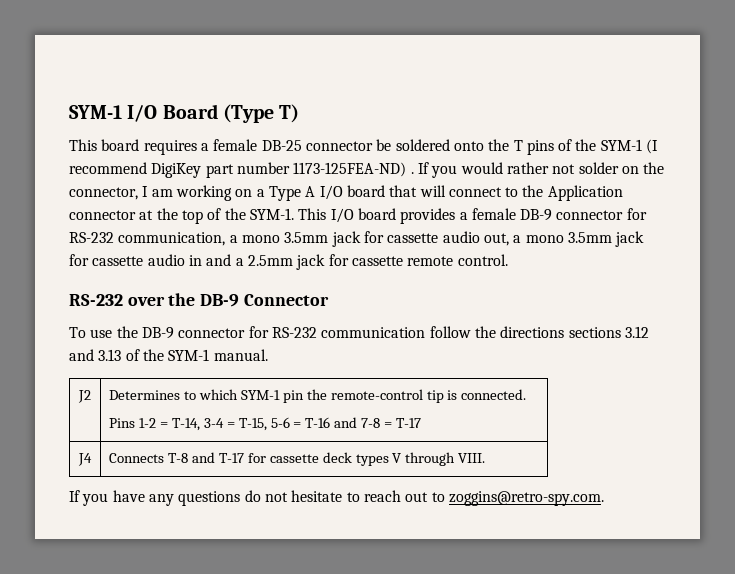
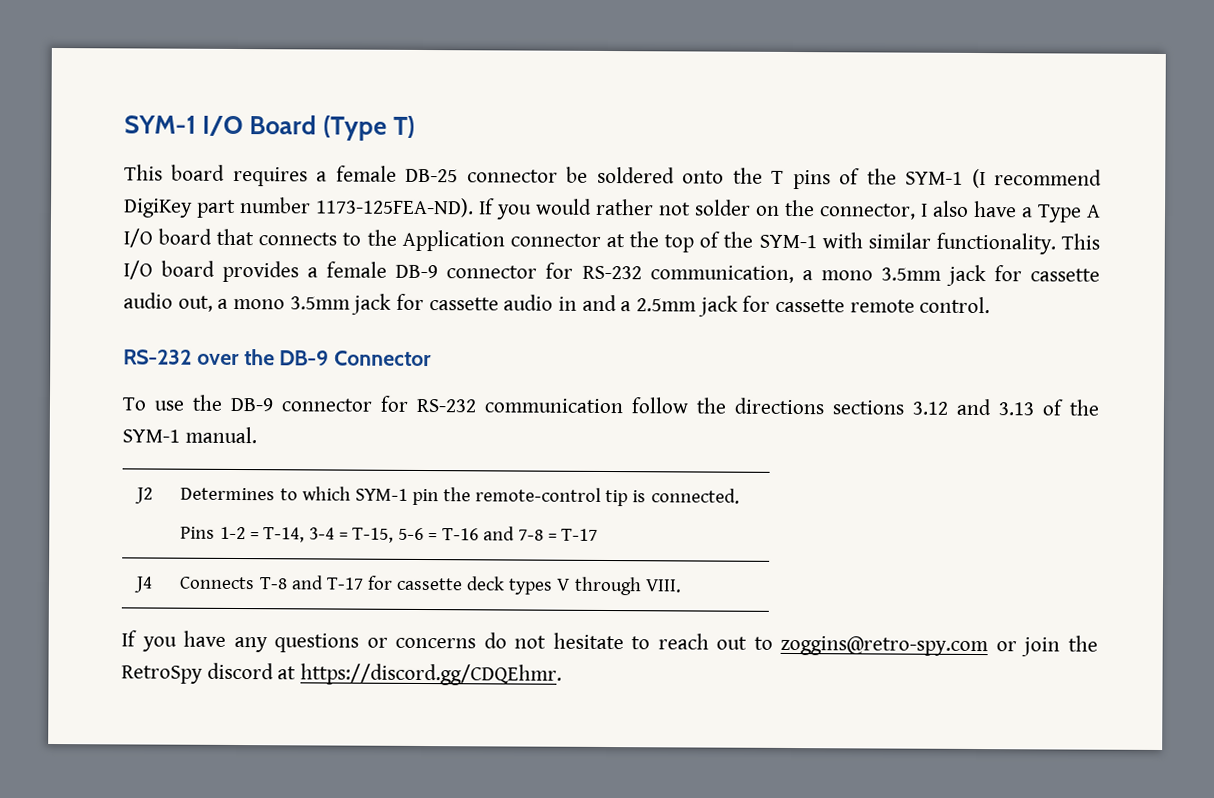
[293,162,414,177] 1173-125FEA-ND) . -> [315,197,474,218] 1173-125FEA-ND).
[151,185,253,201] am working on -> [932,200,1017,218] also have
[419,185,502,197] will connect -> [258,232,338,246] connects
[249,208,294,220] SYM-1. -> [758,232,1056,255] SYM-1 with similar functionality.
(241, 498) none -> [366,637,477,649] or concerns
[448,491,604,506] zoggins@retro-spy.com. -> [780,635,1098,657] [121,662,563,686] zoggins@retro-spy.com or join the RetroSpy discord at https://discord.gg/CDQEhmr.

